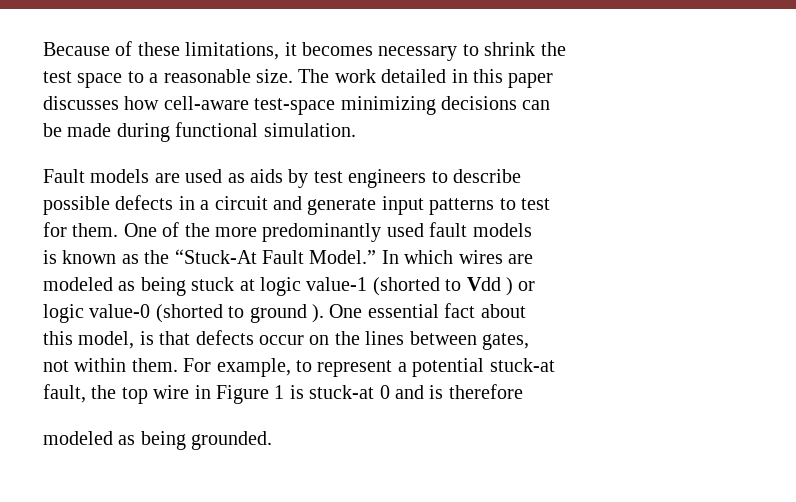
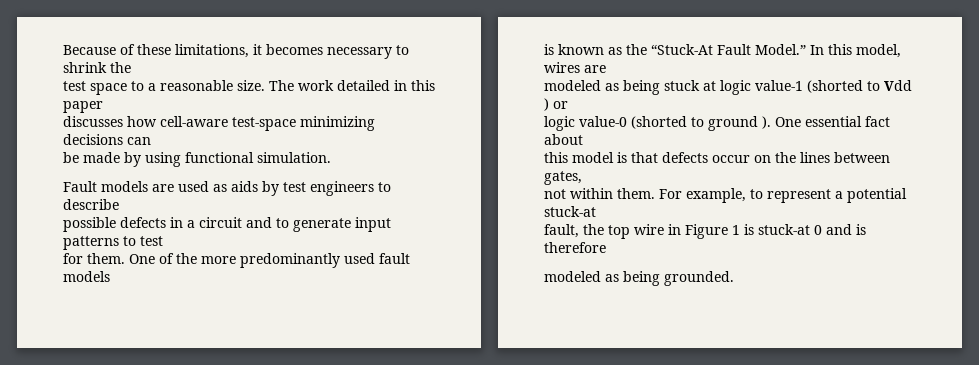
[116,123,170,142] during -> [124,152,181,167] by using
(302, 203) none -> [276,218,289,228] to
[404,250,454,264] which -> [828,44,901,58] this model,
[78,331,135,349] model, -> [572,152,614,163] model

